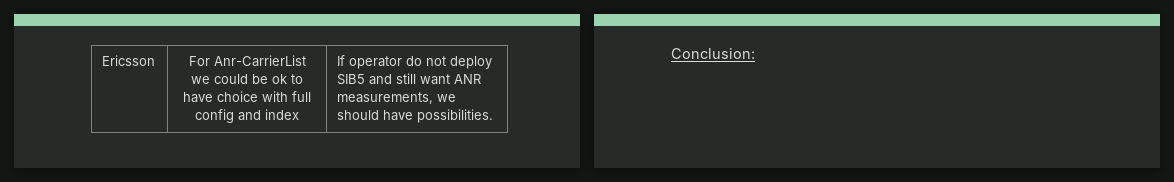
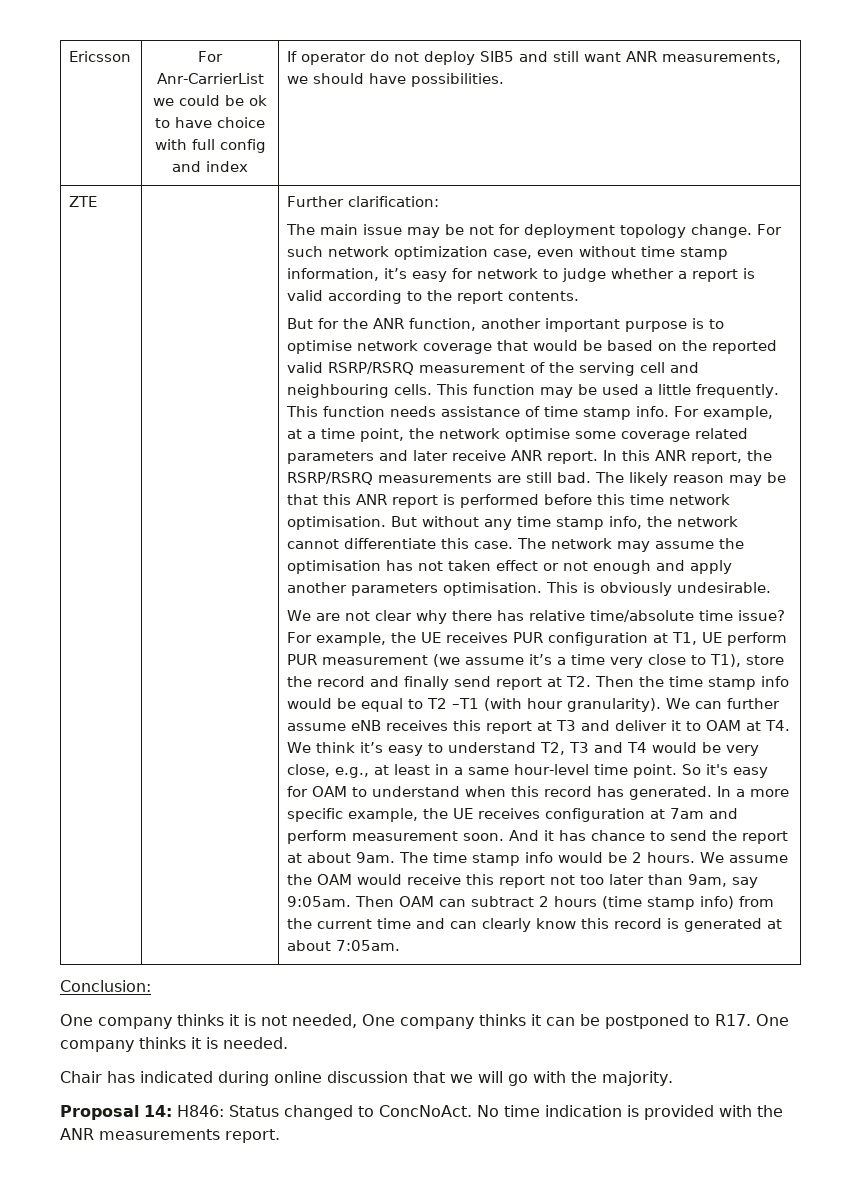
[671,48,755,59] // Conclusion: -> [69,196,98,207] [287,196,440,207] [286,224,783,238] [287,246,729,260] [287,268,756,282] [287,290,580,304] [287,318,725,332] [287,340,778,354] [287,362,700,376] [287,384,780,398] [286,406,774,420] [287,428,749,442] [287,450,773,464] [287,472,787,486] [287,494,731,508] [287,516,739,530] [287,538,745,552] [287,560,733,574] [287,582,772,596] [287,610,786,624] [287,632,788,646] [287,654,785,668] [287,676,790,690] [287,698,781,712] [287,720,791,734] [287,742,760,756] [287,764,769,778] [287,786,790,800] [287,808,739,822] [287,830,789,844] [287,852,789,866] [287,874,759,888] [287,896,775,910] [287,918,783,932] [287,940,401,951] [60,980,151,992] [60,1014,789,1029] [60,1037,288,1052] [60,1071,673,1086] [60,1105,783,1120] [60,1128,280,1143] // ZTE | | Further clarification: // The main issue may be not for deployment topology change. For such network optimization case, even without time stamp information, it’s easy for network to judge whether a report is valid according to the report contents. // But for the ANR function, another important purpose is to optimise network coverage that would be based on the reported valid RSRP/RSRQ measurement of the serving cell and neighbouring cells. This function may be used a little frequently. This function needs assistance of time stamp info. For example, at a time point, the network optimise some coverage related parameters and later receive ANR report. In this ANR report, the RSRP/RSRQ measurements are still bad. The likely reason may be that this ANR report is performed before this time network optimisation. But without any time stamp info, the network cannot differentiate this case. The network may assume the optimisation has not taken effect or not enough and apply another parameters optimisation. This is obviously undesirable. // We are not clear why there has relative time/absolute time issue? For example, the UE receives PUR configuration at T1, UE perform PUR measurement (we assume it’s a time very close to T1), store the record and finally send report at T2. Then the time stamp info would be equal to T2 –T1 (with hour granularity). We can further assume eNB receives this report at T3 and deliver it to OAM at T4. We think it’s easy to understand T2, T3 and T4 would be very close, e.g., at least in a same hour-level time point. So it's easy for OAM to understand when this record has generated. In a more specific example, the UE receives configuration at 7am and perform measurement soon. And it has chance to send the report at about 9am. The time stamp info would be 2 hours. We assume the OAM would receive this report not too later than 9am, say 9:05am. Then OAM can subtract 2 hours (time stamp info) from the current time and can clearly know this record is generated at about 7:05am. // Conclusion: // One company thinks it is not needed, One company thinks it can be postponed to R17. One company thinks it is needed. // Chair has indicated during online discussion that we will go with the majority. // Proposal 14: H846: Status changed to ConcNoAct. No time indication is provided with the ANR measurements report.

